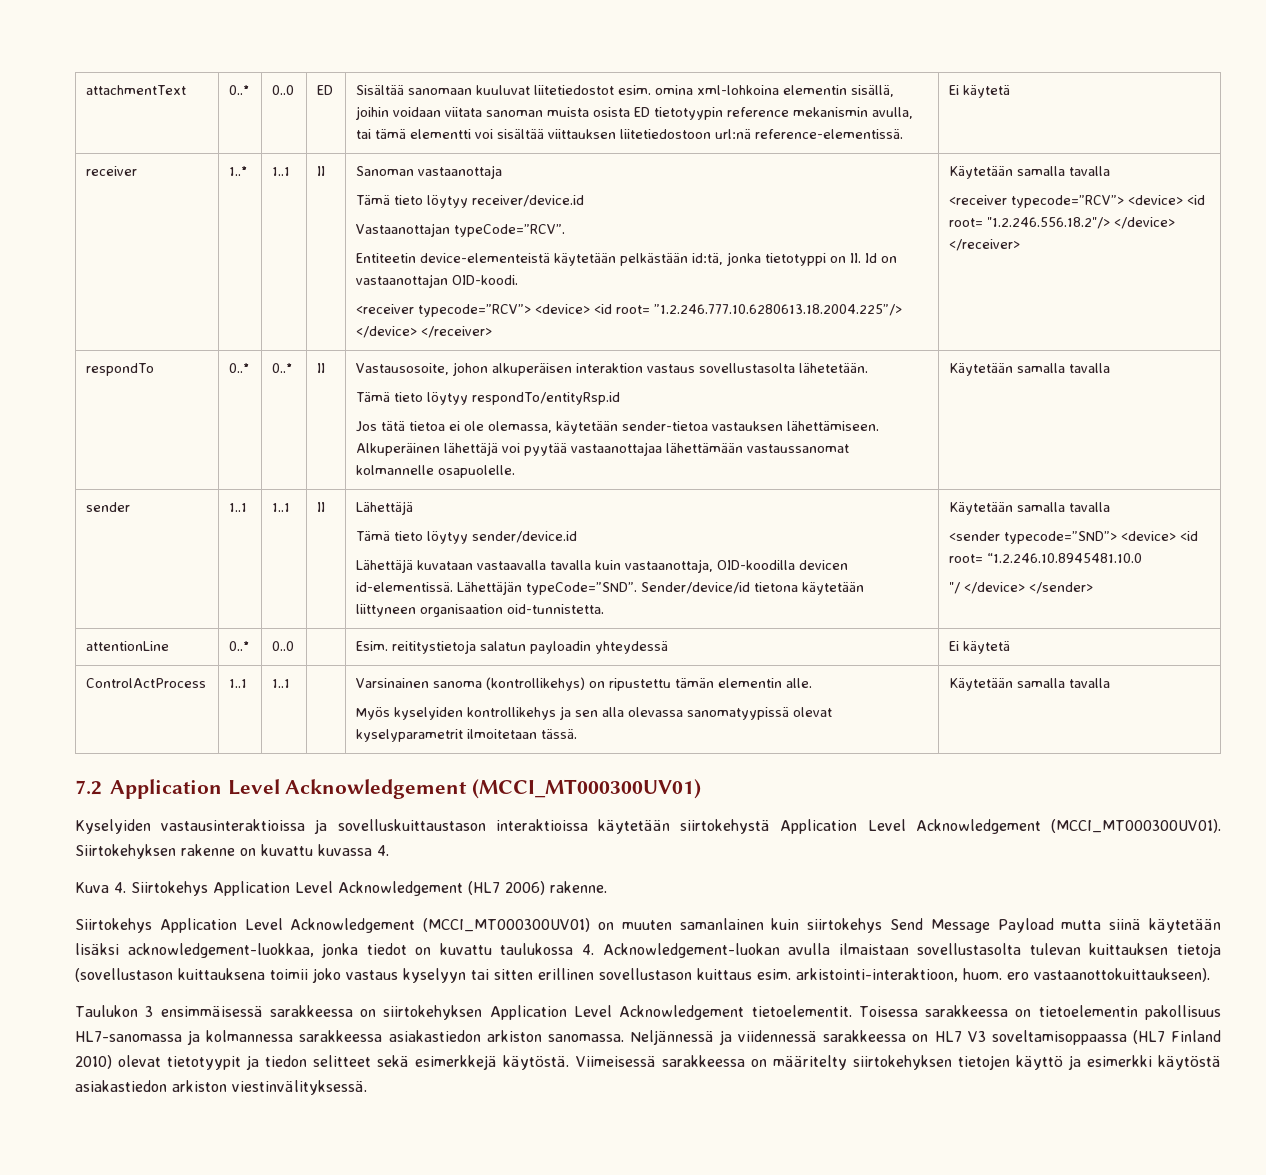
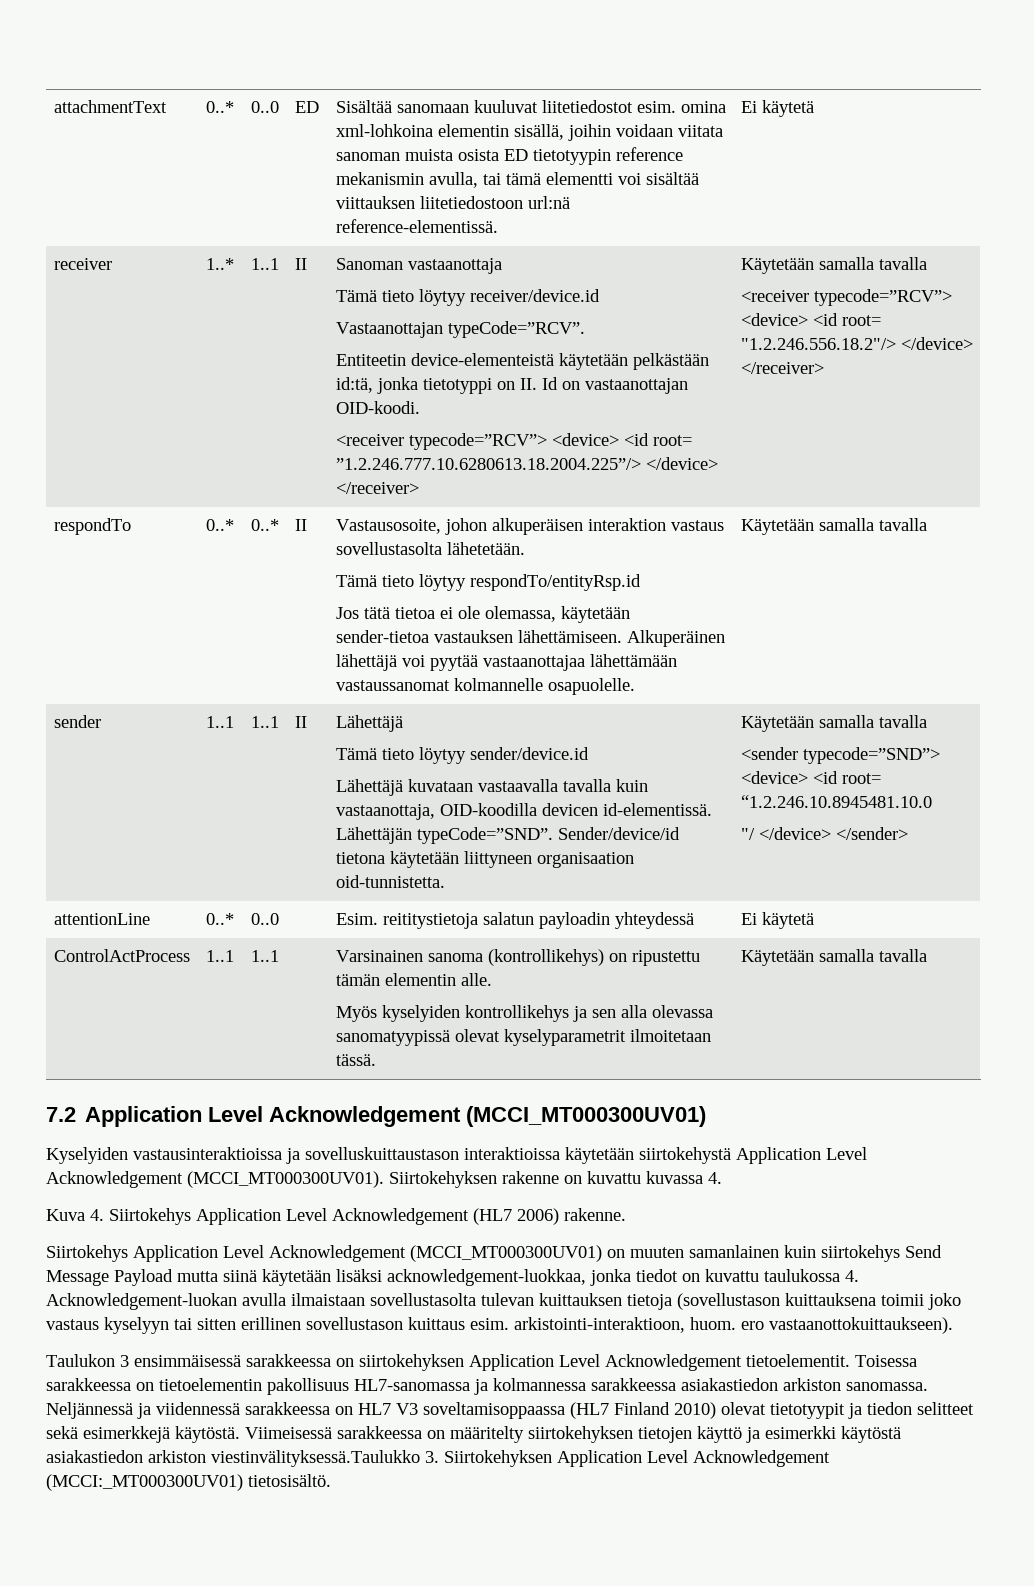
[232,1080,367,1095] viestinvälityksessä. -> [211,1450,830,1467] [46,1474,331,1491] viestinvälityksessä.Taulukko 3. Siirtokehyksen Application Level Acknowledgement (MCCI:_MT000300UV01) tietosisältö.

